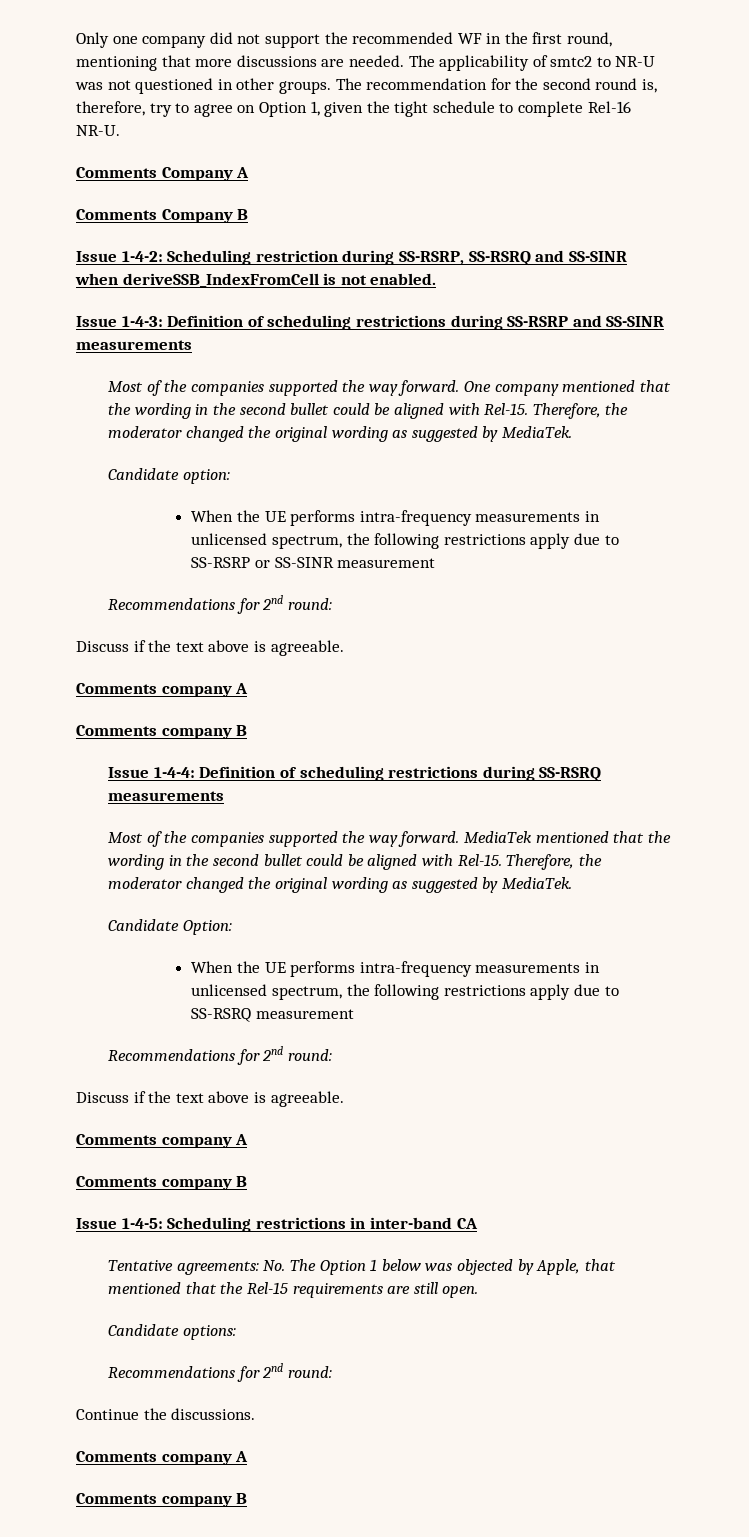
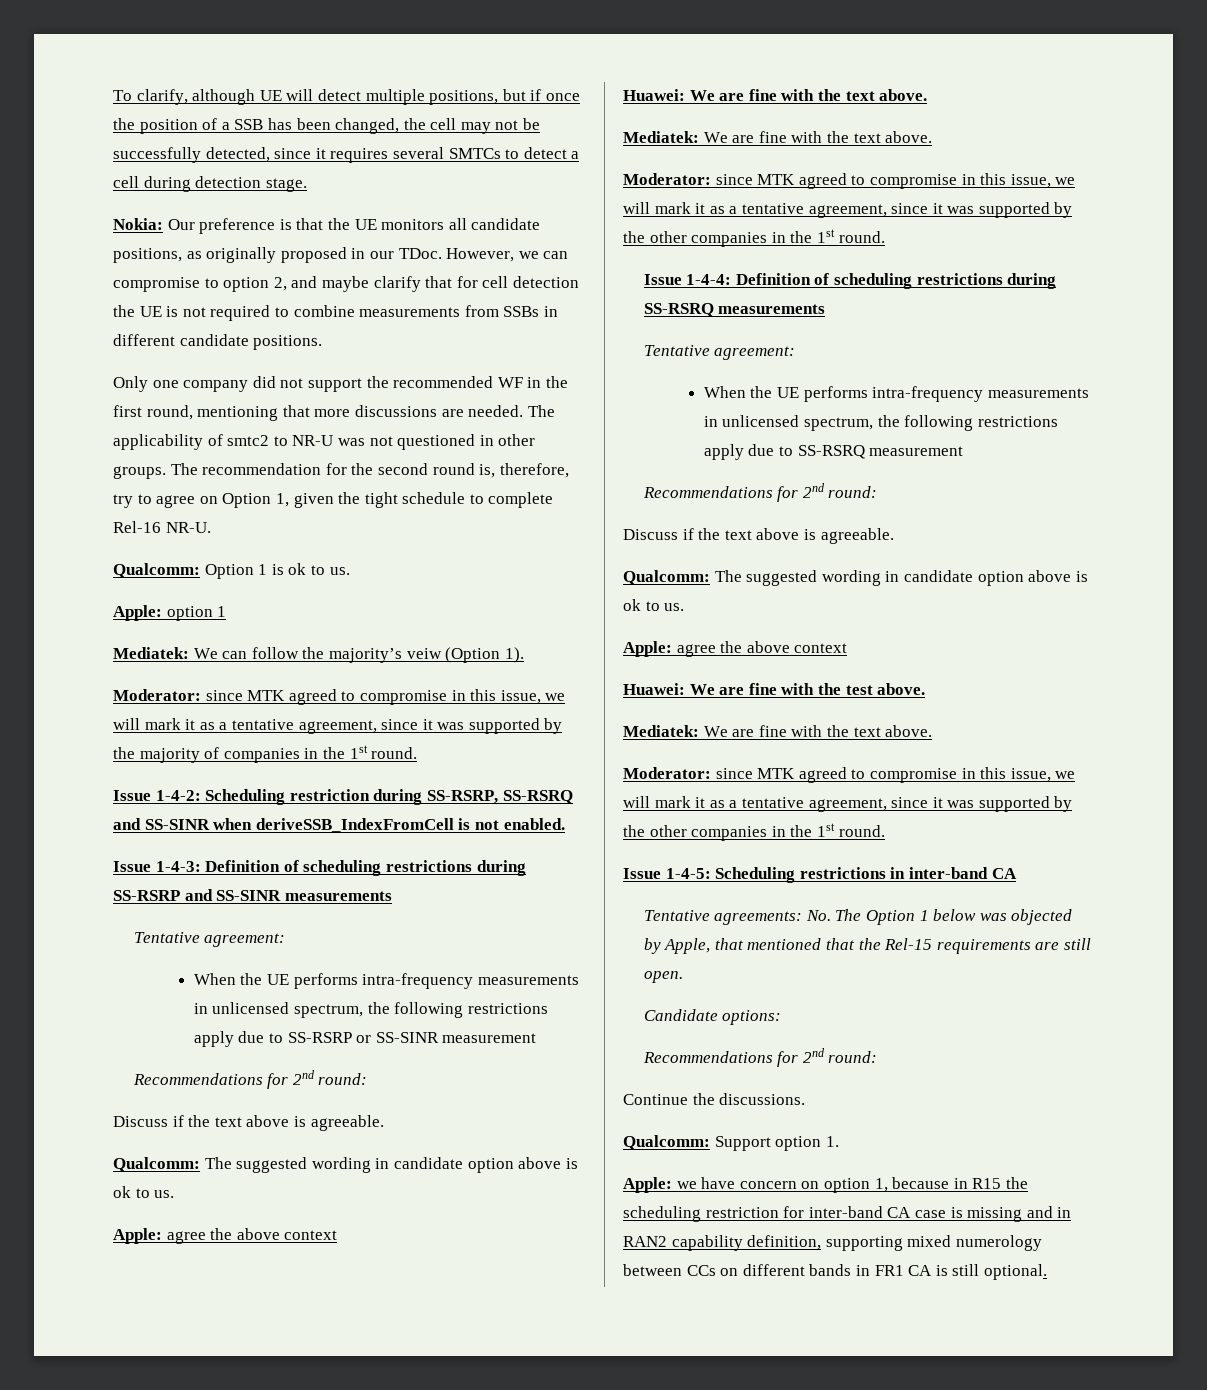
(76, 40) none -> [113,89,580,105] [113,118,541,134] [113,147,580,163] [113,176,307,192] [113,218,541,234] [113,247,569,263] [113,276,579,292] [113,305,558,321] [113,334,323,350] To clarify, although UE will detect multiple positions, but if once the position of a SSB has been changed, the cell may not be successfully detected, since it requires several SMTCs to detect a cell during detection stage. // Nokia: Our preference is that the UE monitors all candidate positions, as originally proposed in our TDoc. However, we can compromise to option 2, and maybe clarify that for cell detection the UE is not required to combine measurements from SSBs in different candidate positions. //
[76,167,250,181] [76,209,249,223] Comments Company A // Comments Company B -> [113,563,350,579] [113,605,227,621] [113,647,524,663] [113,689,566,705] [113,718,563,734] [113,745,418,763] Qualcomm: Option 1 is ok to us. // Apple: option 1 // Mediatek: We can follow the majority’s veiw (Option 1). // Moderator: since MTK agreed to compromise in this issue, we will mark it as a tentative agreement, since it was supported by the majority of companies in the 1st round.
[108,380,671,396] [108,403,629,419] [108,426,572,442] [108,468,230,484] Most of the companies supported the way forward. One company mentioned that the wording in the second bullet could be aligned with Rel-15. Therefore, the moderator changed the original wording as suggested by MediaTek. // Candidate option: -> [133,932,286,947] Tentative agreement:
[76,683,249,697] [76,725,248,739] Comments company A // Comments company B -> [113,1157,578,1173] [113,1186,175,1198] [113,1228,338,1244] [623,89,928,101] [623,131,933,143] [623,173,1076,189] [623,202,1073,218] [623,229,885,247] Qualcomm: The suggested wording in candidate option above is ok to us. // Apple: agree the above context // Huawei: We are fine with the text above. // Mediatek: We are fine with the text above. // Moderator: since MTK agreed to compromise in this issue, we will mark it as a tentative agreement, since it was supported by the other companies in the 1st round.
[108,831,671,847] [108,854,602,870] [108,877,572,893] [108,919,232,935] Most of the companies supported the way forward. MediaTek mentioned that the wording in the second bullet could be aligned with Rel-15. Therefore, the moderator changed the original wording as suggested by MediaTek. // Candidate Option: -> [643,345,796,360] Tentative agreement:
[76,1134,249,1148] [76,1176,248,1190] Comments company A // Comments company B -> [623,570,1088,586] [623,599,685,611] [623,641,848,657] [623,683,926,695] [623,725,933,737] [623,767,1076,783] [623,796,1073,812] [623,823,885,841] Qualcomm: The suggested wording in candidate option above is ok to us. // Apple: agree the above context // Huawei: We are fine with the test above. // Mediatek: We are fine with the text above. // Moderator: since MTK agreed to compromise in this issue, we will mark it as a tentative agreement, since it was supported by the other companies in the 1st round.
[76,1451,249,1465] [76,1493,248,1507] Comments company A // Comments company B -> [623,1135,839,1151] [623,1177,1028,1193] [623,1206,1072,1222] [623,1235,1042,1251] [623,1264,1047,1280] Qualcomm: Support option 1. // Apple: we have concern on option 1, because in R15 the scheduling restriction for inter-band CA case is missing and in RAN2 capability definition, supporting mixed numerology between CCs on different bands in FR1 CA is still optional.

